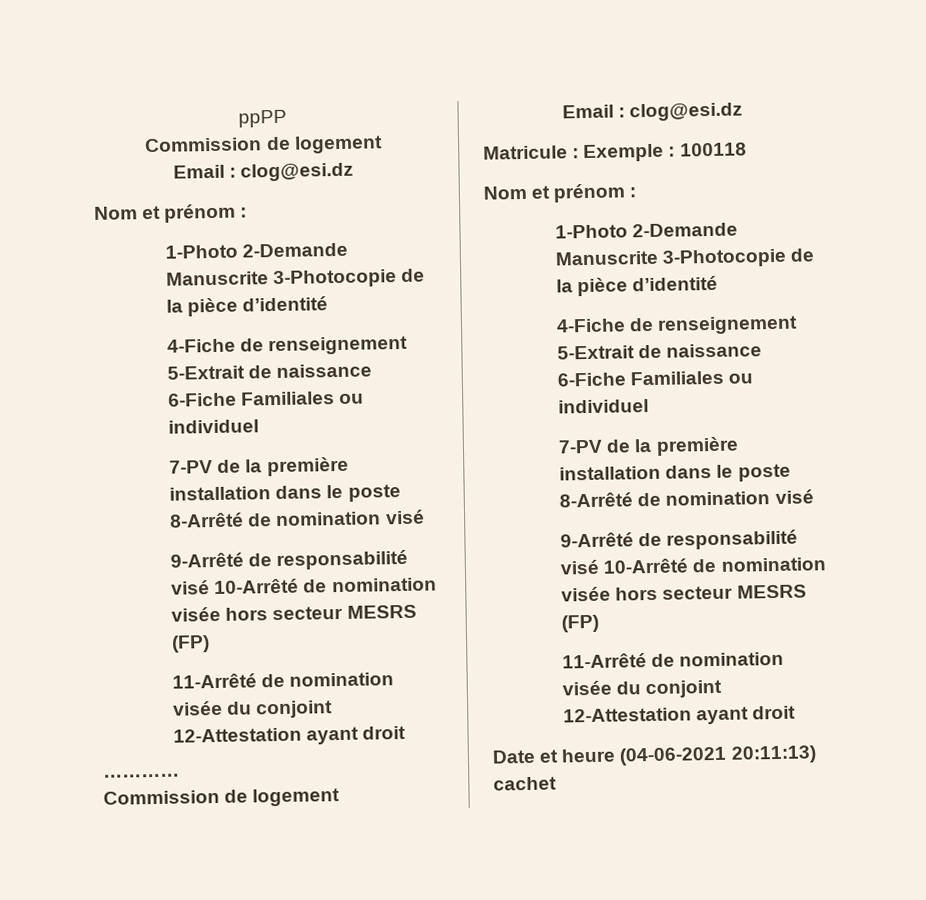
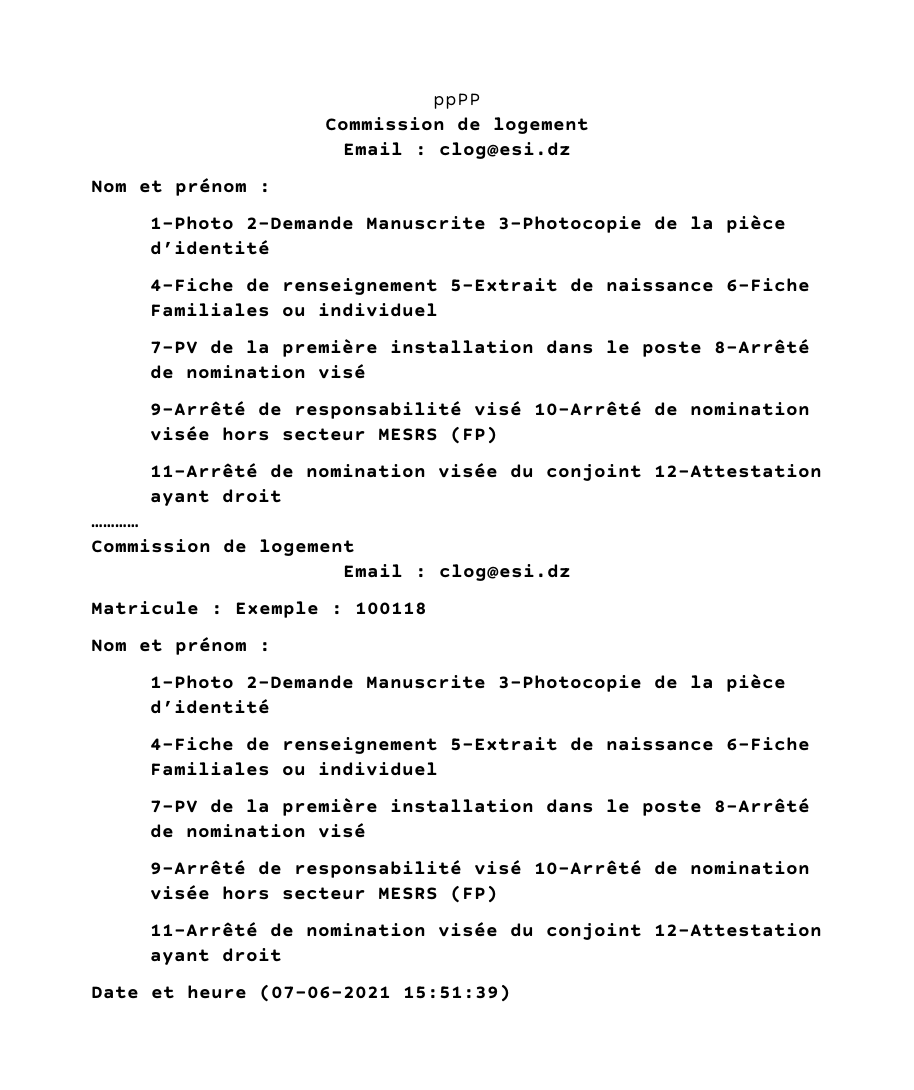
[619,745,817,766] [493,776,557,791] (04-06-2021 20:11:13) cachet -> [259,984,511,1002] (07-06-2021 15:51:39)

